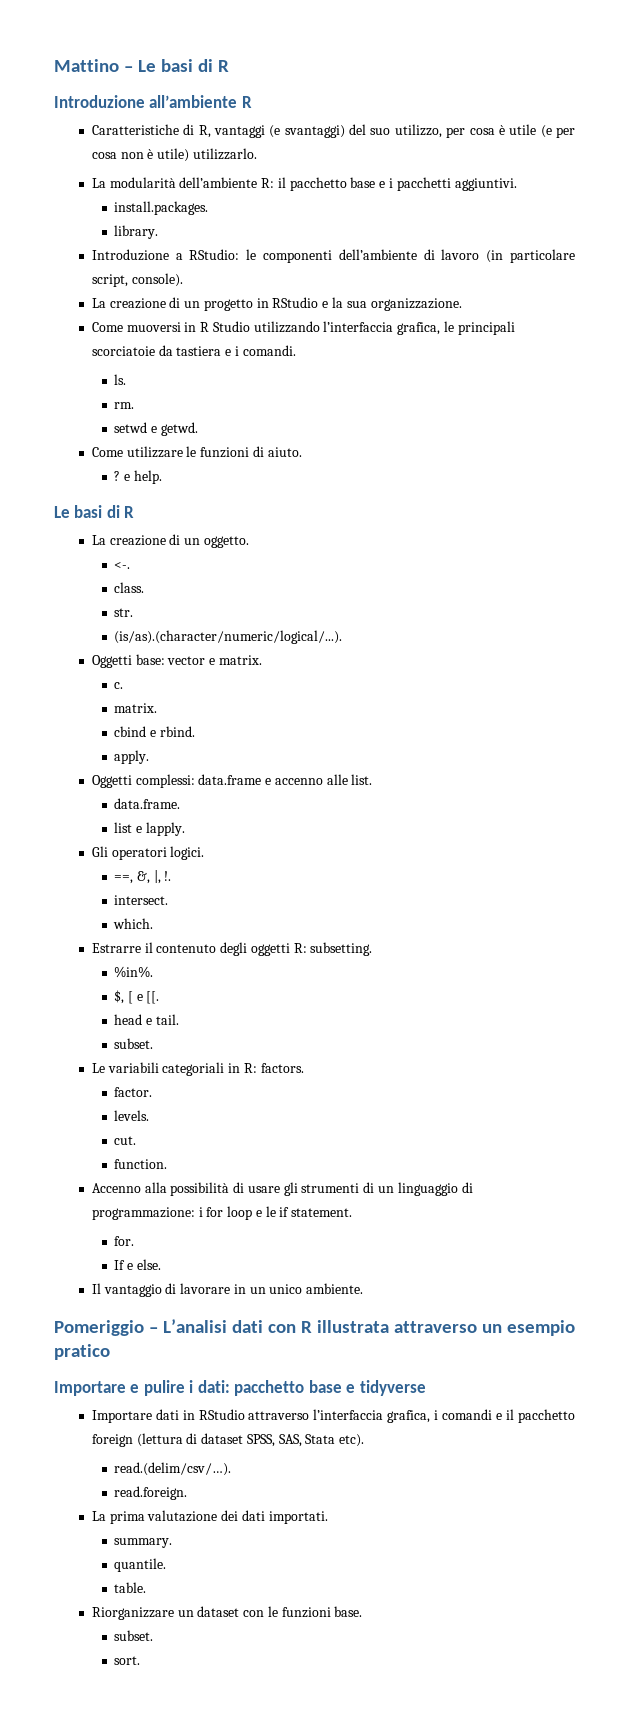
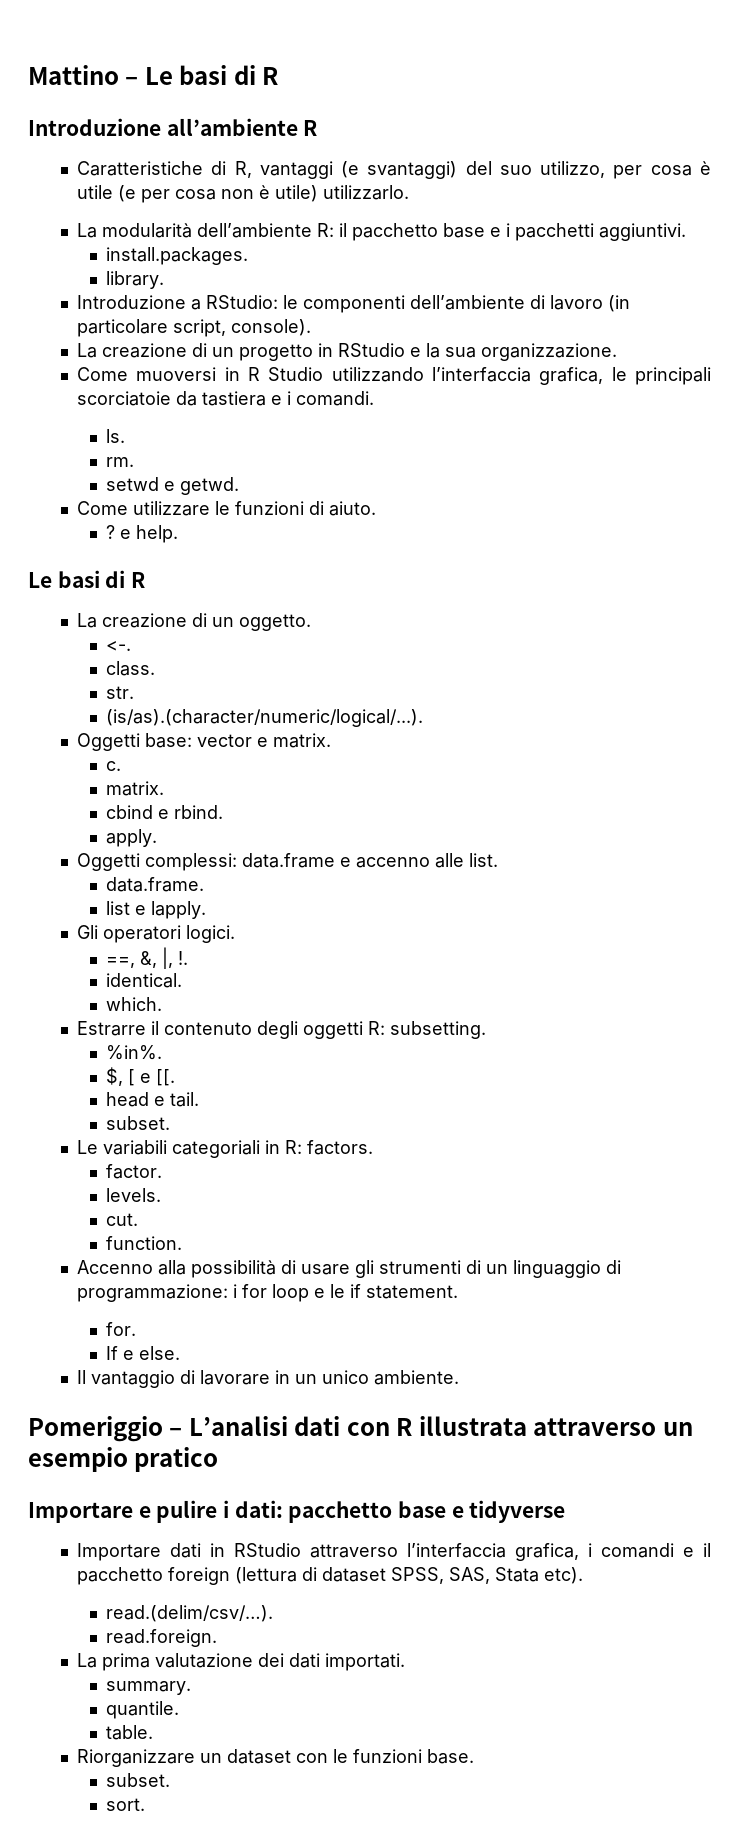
[114,895,169,905] intersect. -> [106,973,183,988] identical.

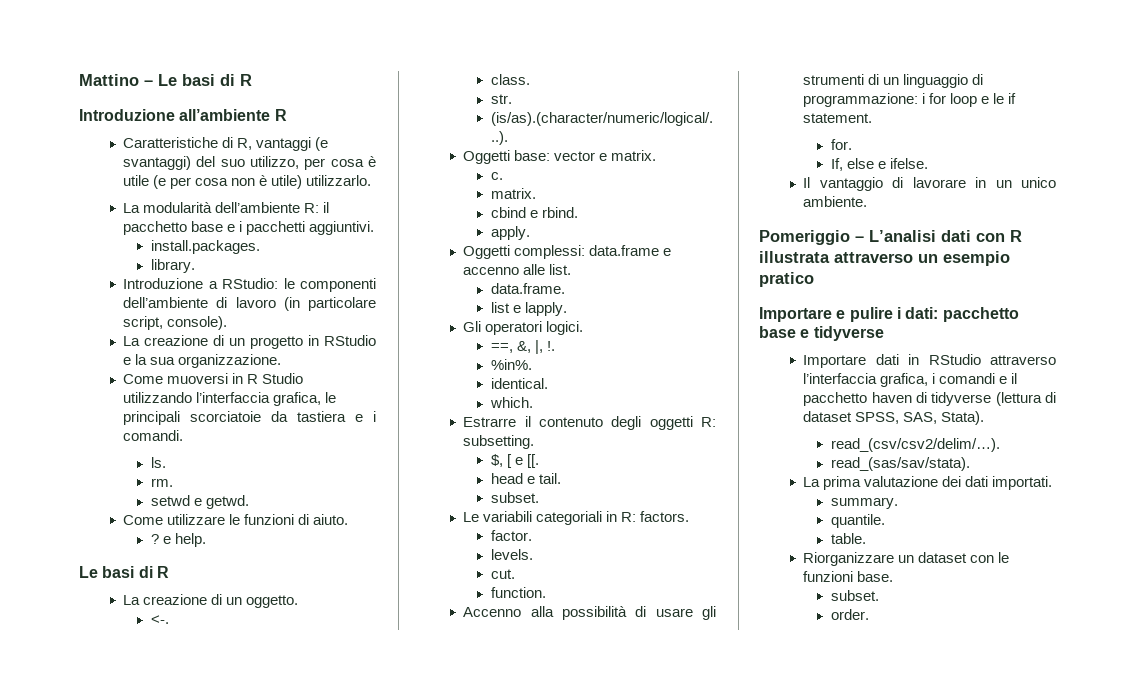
(189, 958) none -> [490,359,532,370] // %in%.
[106,1045,163,1060] // %in%. -> (535, 442) none
[106,1346,181,1360] If e else. -> [830,158,928,171] If, else e ifelse.
[168,1567,231,1585] foreign -> [871,392,992,406] haven di tidyverse
[495,1567,584,1584] [106,1605,274,1622] [106,1629,218,1647] Stata etc). // read.(delim/csv/…). // read.foreign. -> [941,411,985,425] [830,438,1000,452] [830,457,970,471] Stata). // read_(csv/csv2/delim/…). // read_(sas/sav/stata).
[106,1798,146,1811] sort. -> [830,609,869,620] order.

